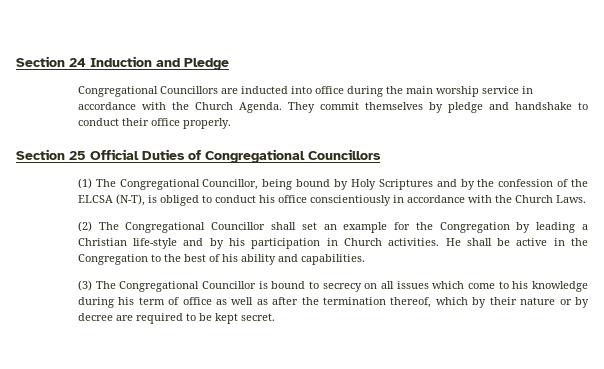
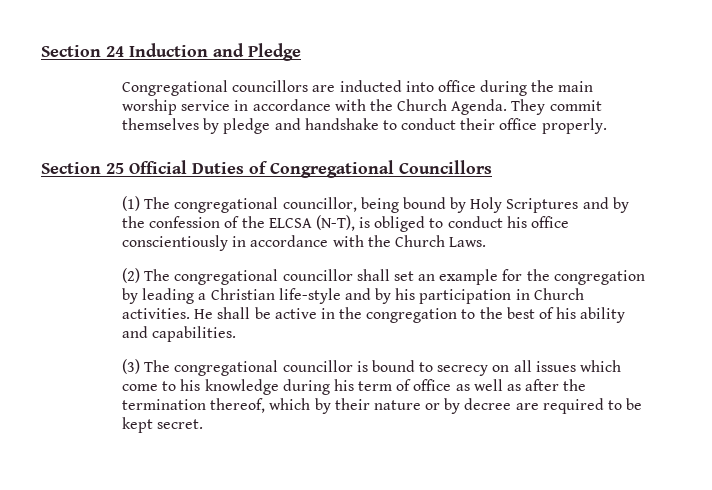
[159,86,218,94] Councillors -> [232,80,309,92] councillors
[119,179,259,190] Congregational Councillor, -> [174,197,357,213] congregational councillor,
[125,222,266,233] Congregational Councillor -> [174,269,353,285] congregational councillor
[439,222,510,233] Congregation -> [553,270,645,285] congregation
[77,254,148,265] Congregation -> [366,308,458,323] congregation
[119,281,256,292] Congregational Councillor -> [174,360,353,376] congregational councillor

